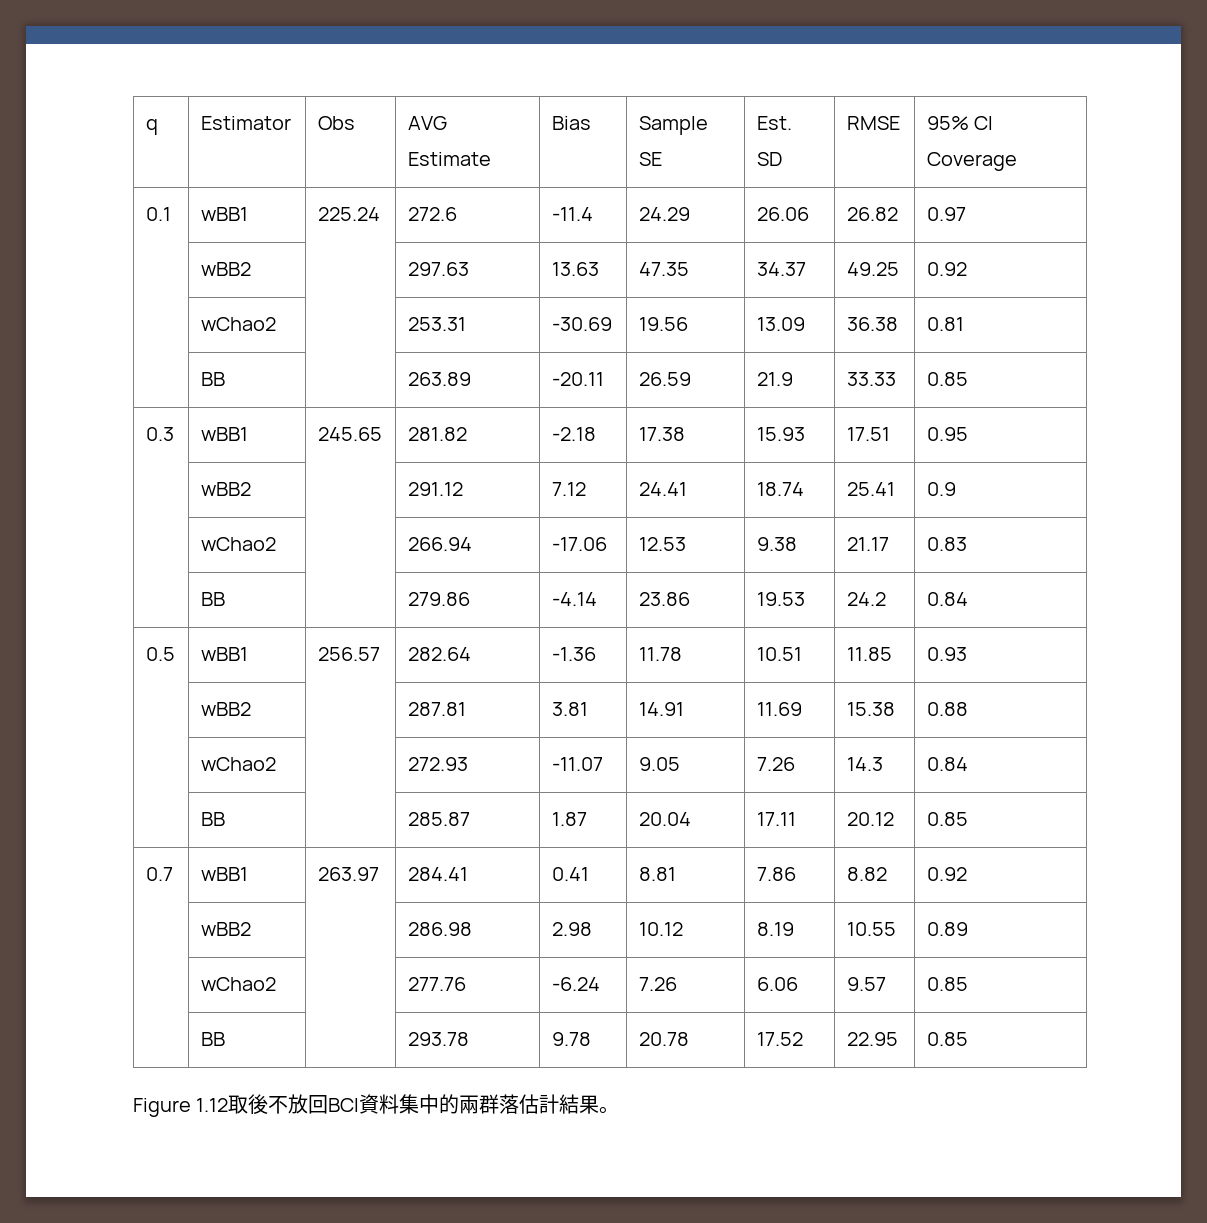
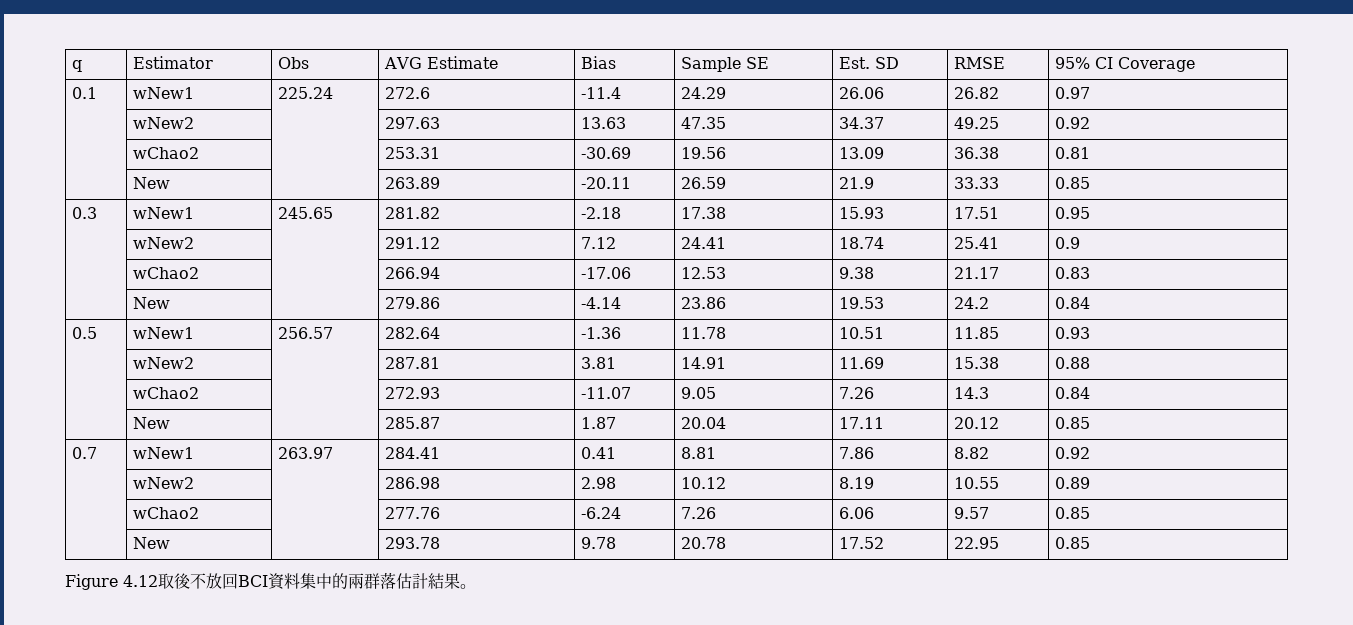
[200,207,248,221] wBB1 -> [133,87,195,99] wNew1
[200,262,251,276] wBB2 -> [133,117,195,129] wNew2
[200,372,225,386] BB -> [133,177,171,189] New
[200,427,248,441] wBB1 -> [133,207,195,219] wNew1
[200,482,251,496] wBB2 -> [133,237,195,249] wNew2
[200,592,225,606] BB -> [133,297,171,309] New
[200,647,248,661] wBB1 -> [133,327,195,339] wNew1
[200,702,251,716] wBB2 -> [133,357,195,369] wNew2
[200,812,225,826] BB -> [133,417,171,429] New
[200,867,248,881] wBB1 -> [133,447,195,459] wNew1
[200,922,251,936] wBB2 -> [133,477,195,489] wNew2
[200,1032,225,1046] BB -> [133,537,171,549] New
[196,1098,229,1112] 1.12 -> [123,575,158,587] 4.12

